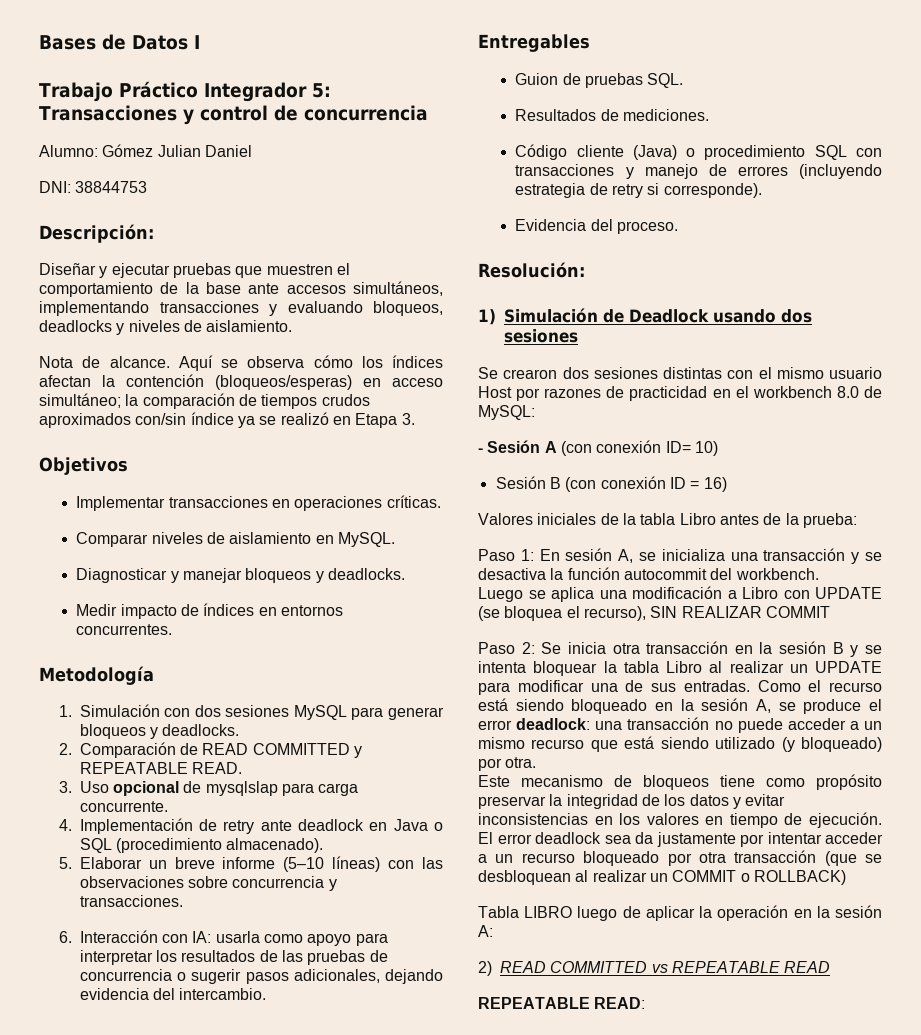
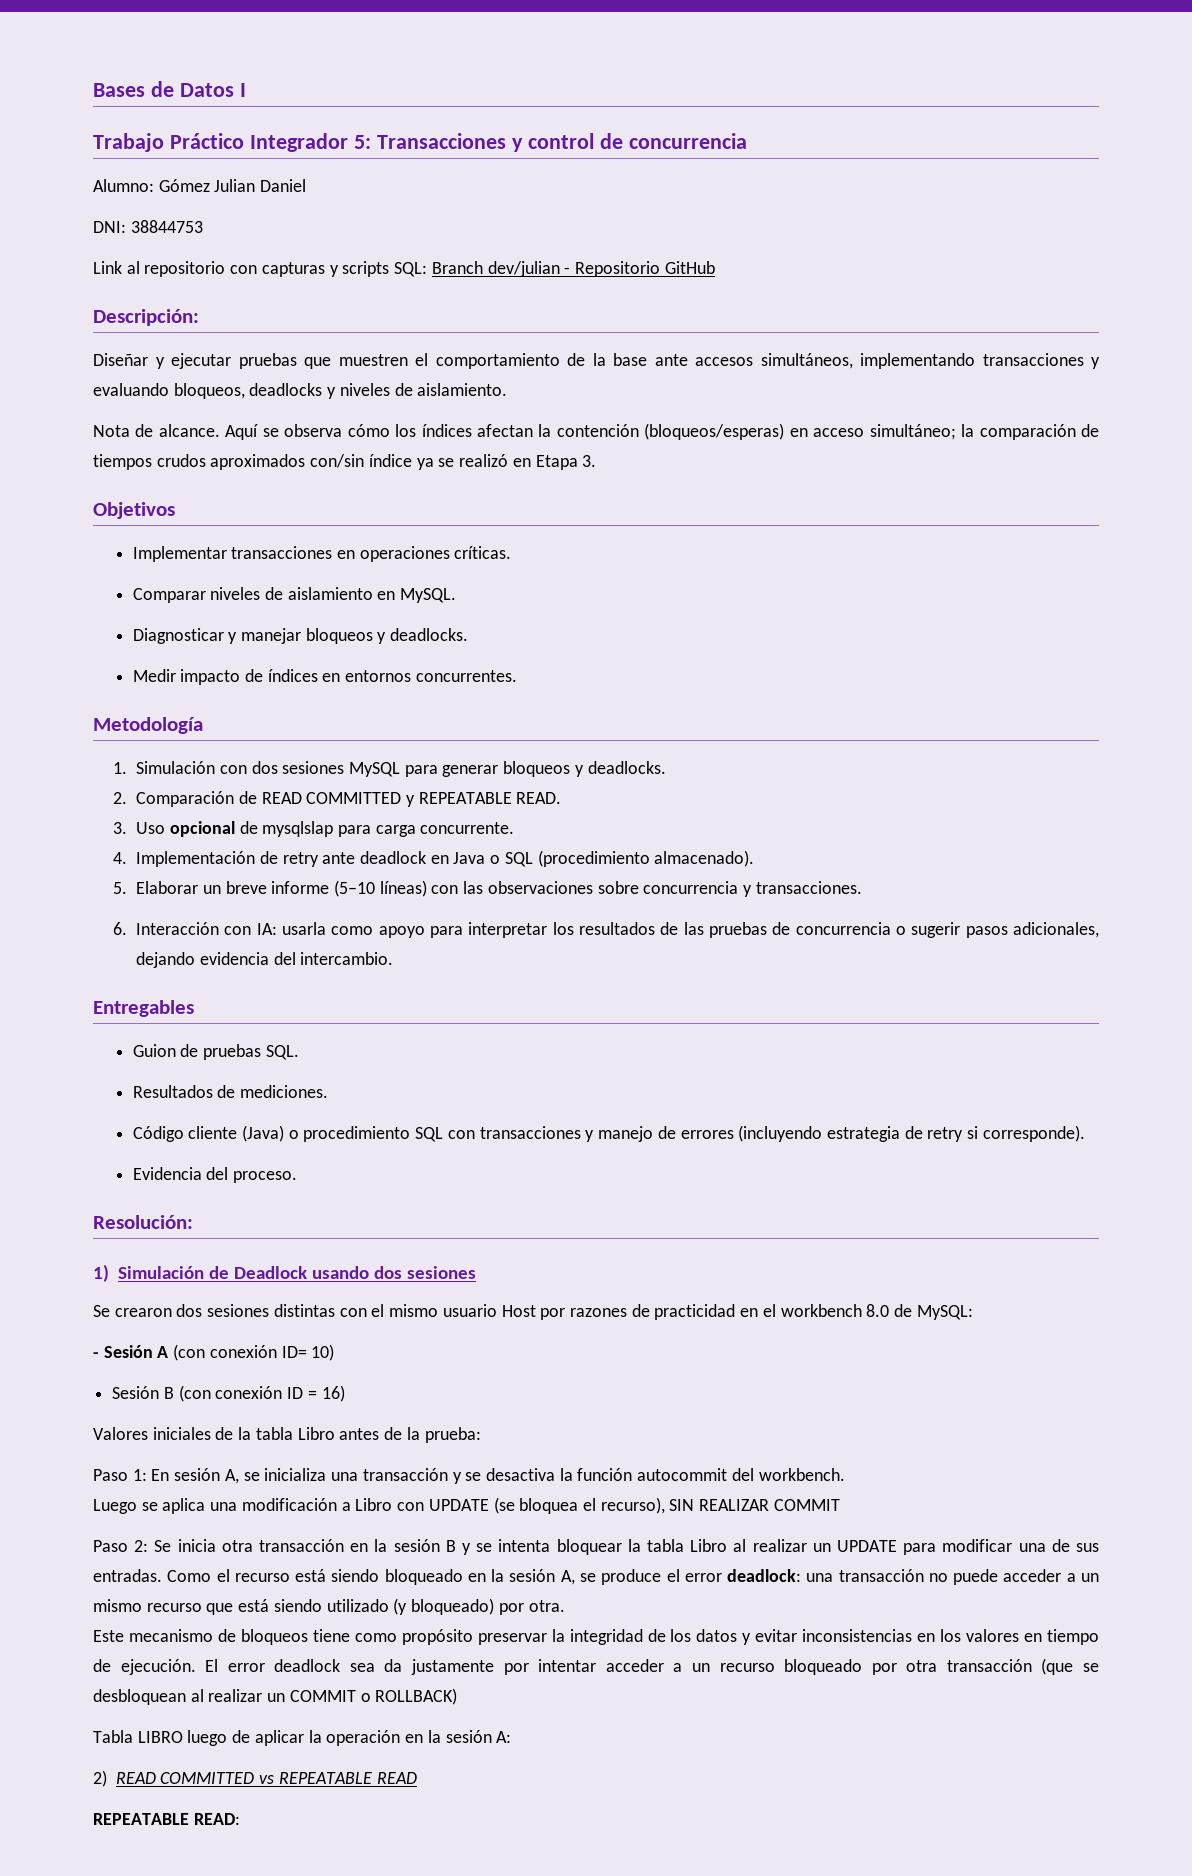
(148, 187) none -> [93,261,715,277] // Link al repositorio con capturas y scripts SQL: Branch dev/julian - Repositorio GitHub

